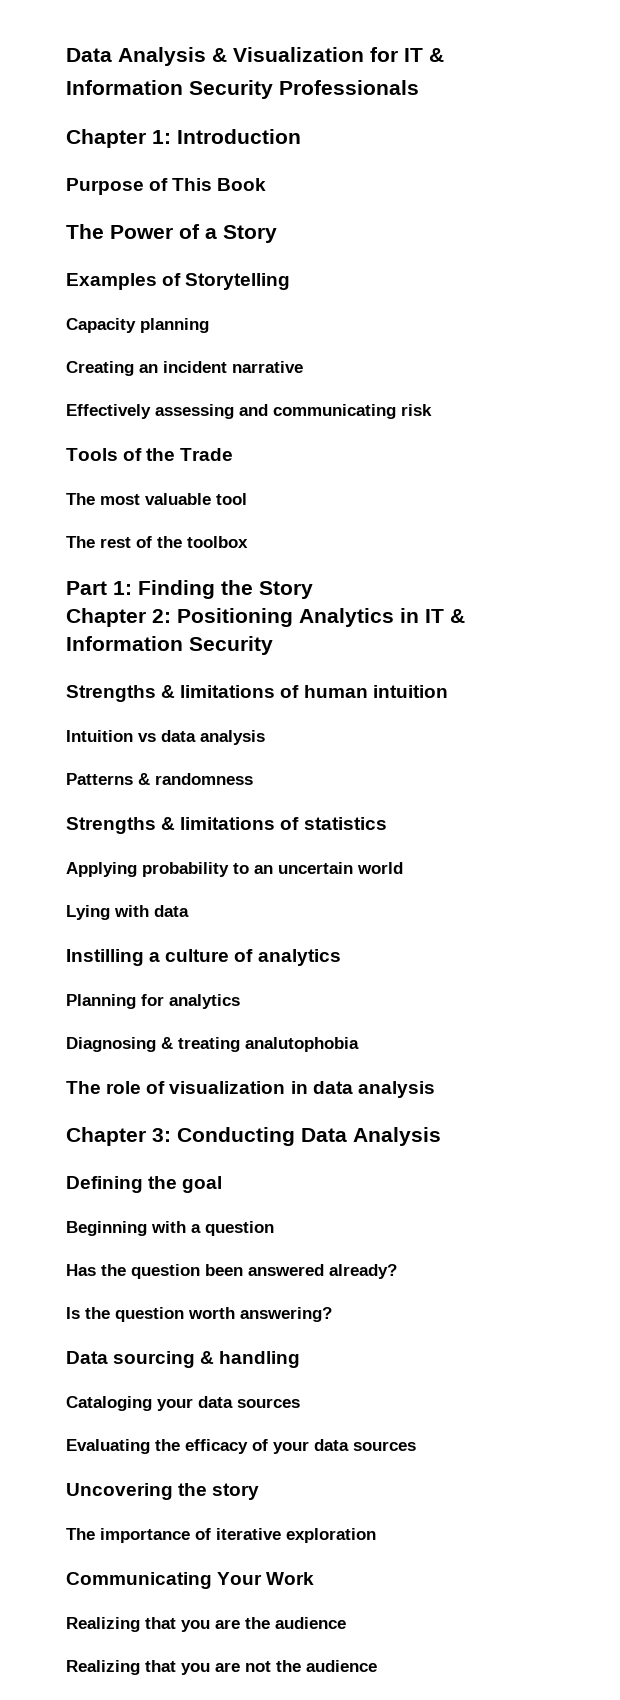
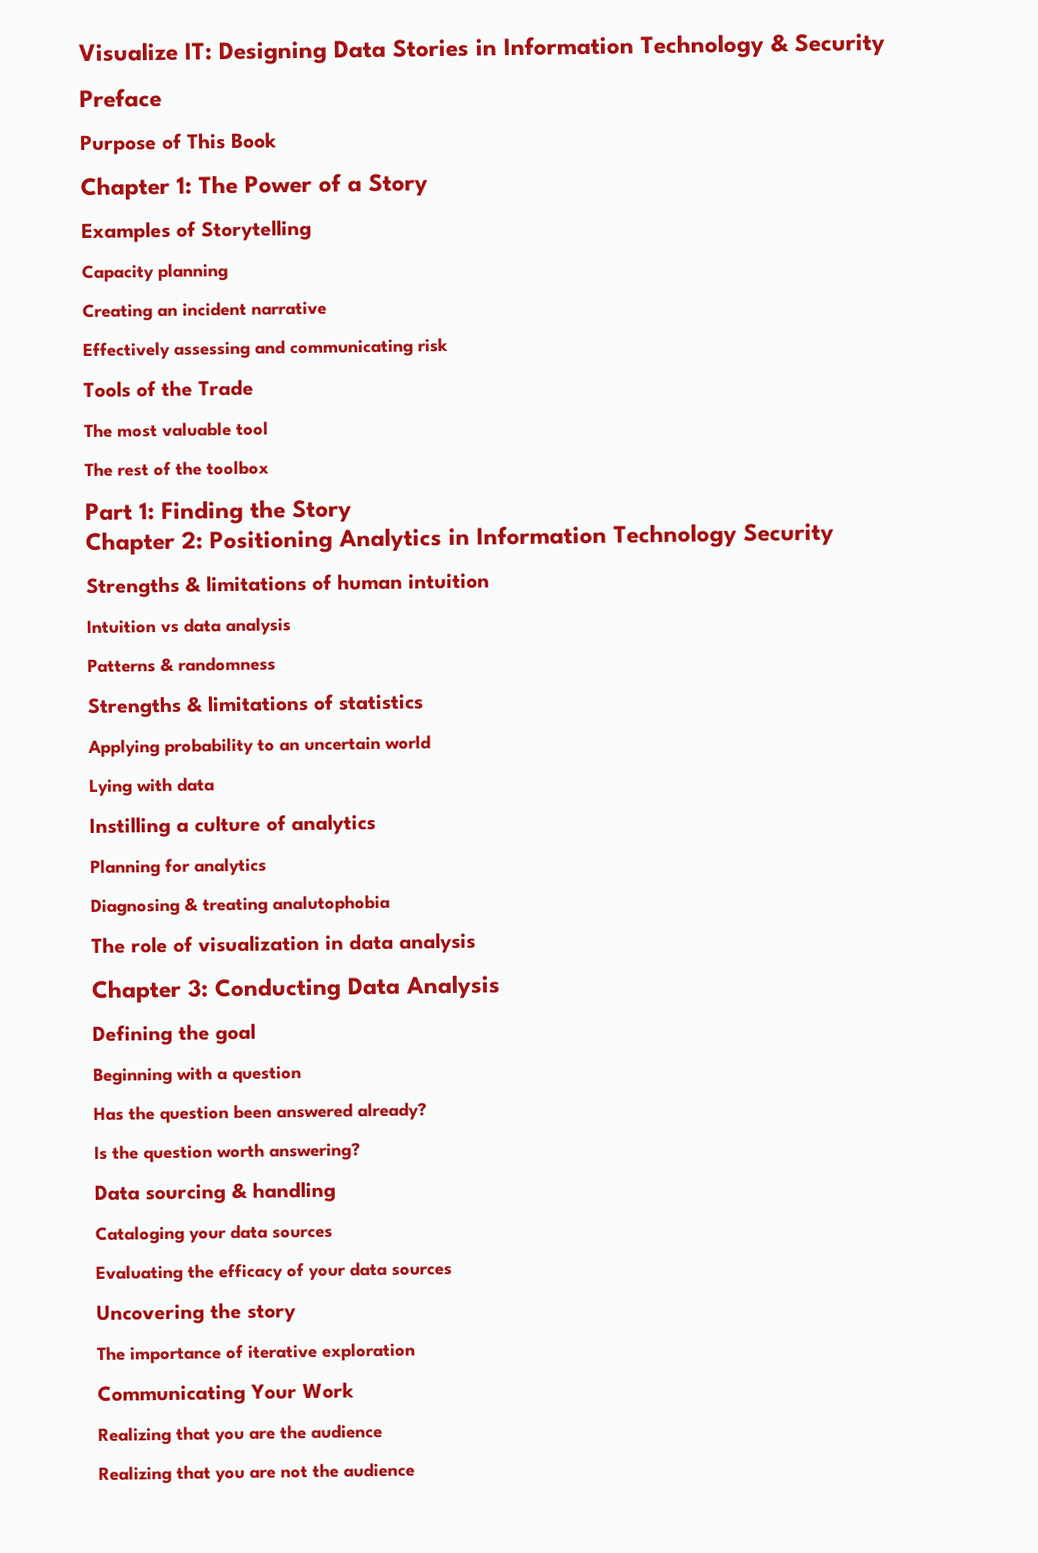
[66,47,444,66] [66,80,419,99] [66,129,301,148] Data Analysis & Visualization for IT & // Information Security Professionals // Chapter 1: Introduction -> [78,32,885,66] [79,87,162,109] Visualize IT: Designing Data Stories in Information Technology & Security // Preface
(267, 184) none -> [80,175,192,202] Chapter 1:
[425,609,465,623] [66,636,183,651] IT & Information -> [476,522,737,549] Information Technology

